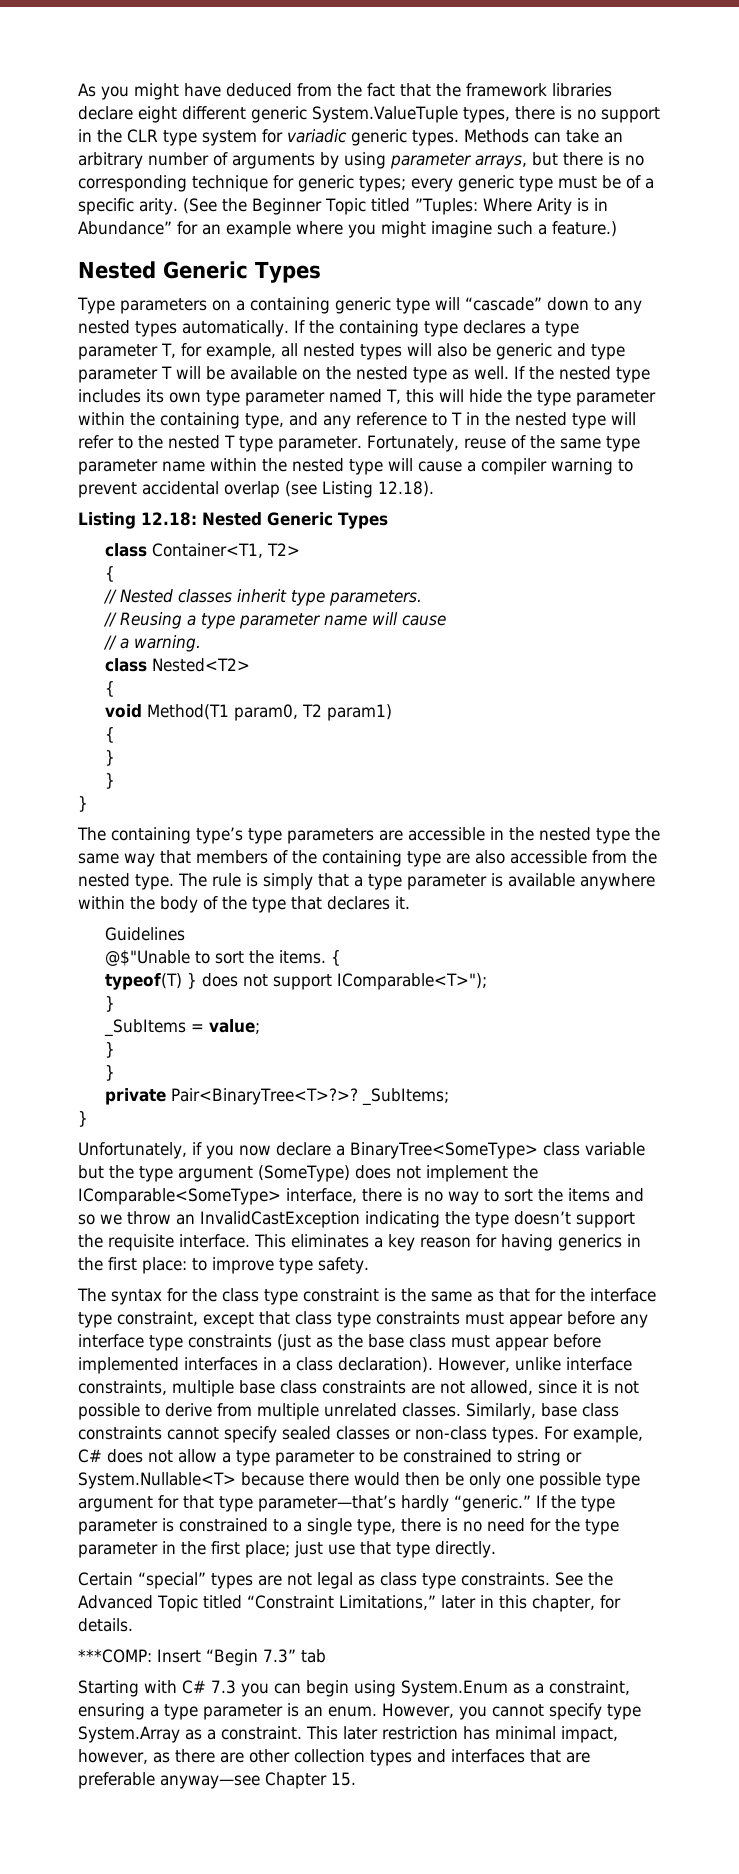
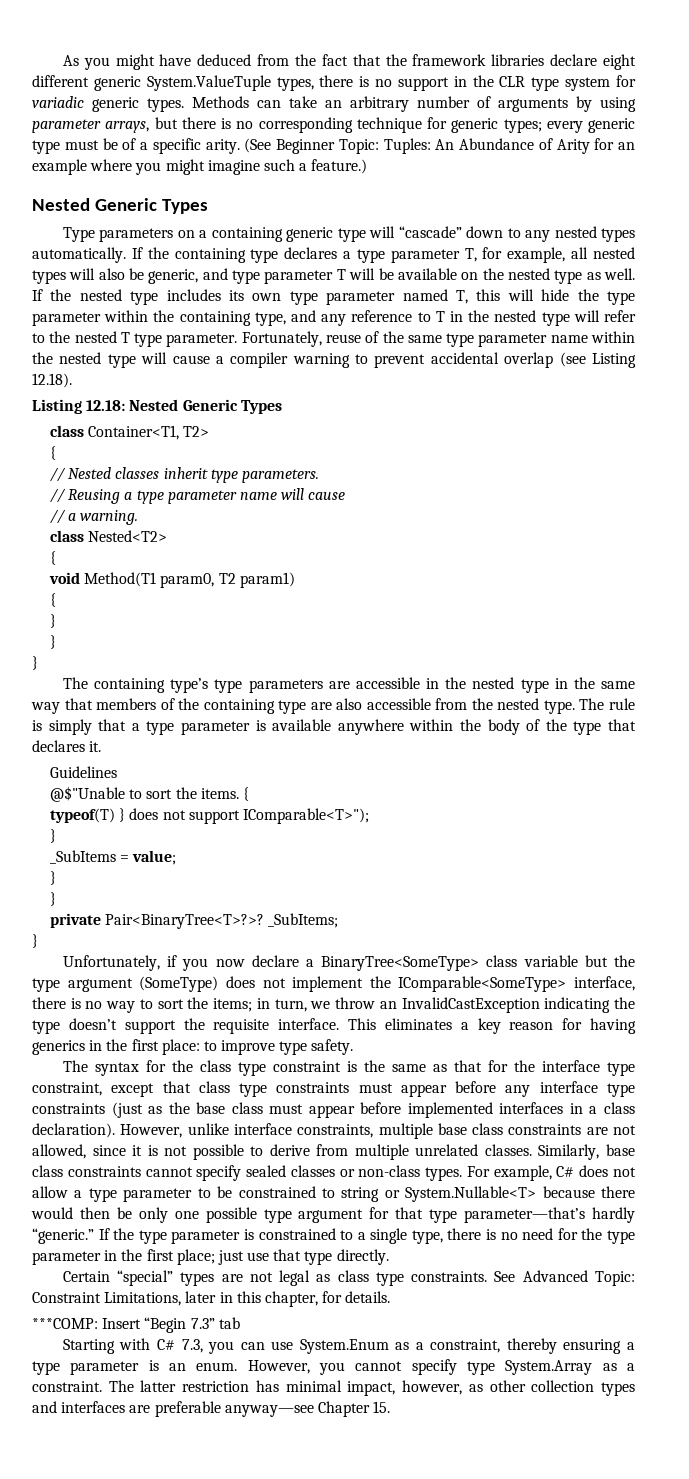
[221,198,608,215] [78,221,172,235] the Beginner Topic titled ”Tuples: Where Arity is in Abundance” -> [276,138,590,154] Beginner Topic: Tuples: An Abundance of Arity
[496,343,552,360] generic -> [148,269,199,284] generic,
(630, 836) none -> [554,678,568,689] in
[567,1188,644,1202] [78,1214,95,1225] items and so -> [213,998,307,1012] items; in turn,
[588,1572,613,1586] [78,1595,436,1612] the Advanced Topic titled “Constraint Limitations,” -> [522,1270,635,1286] [32,1292,182,1306] Advanced Topic: Constraint Limitations,
[211,1680,236,1694] 7.3 -> [181,1339,203,1353] 7.3,
[306,1680,396,1697] begin using -> [271,1341,294,1350] use
(630, 1687) none -> [506,1338,557,1354] thereby
[306,1726,378,1740] This later -> [108,1380,177,1392] The latter
[175,1749,244,1763] there are -> (483, 1388) none
[530,1749,561,1763] that -> (126, 1407) none

